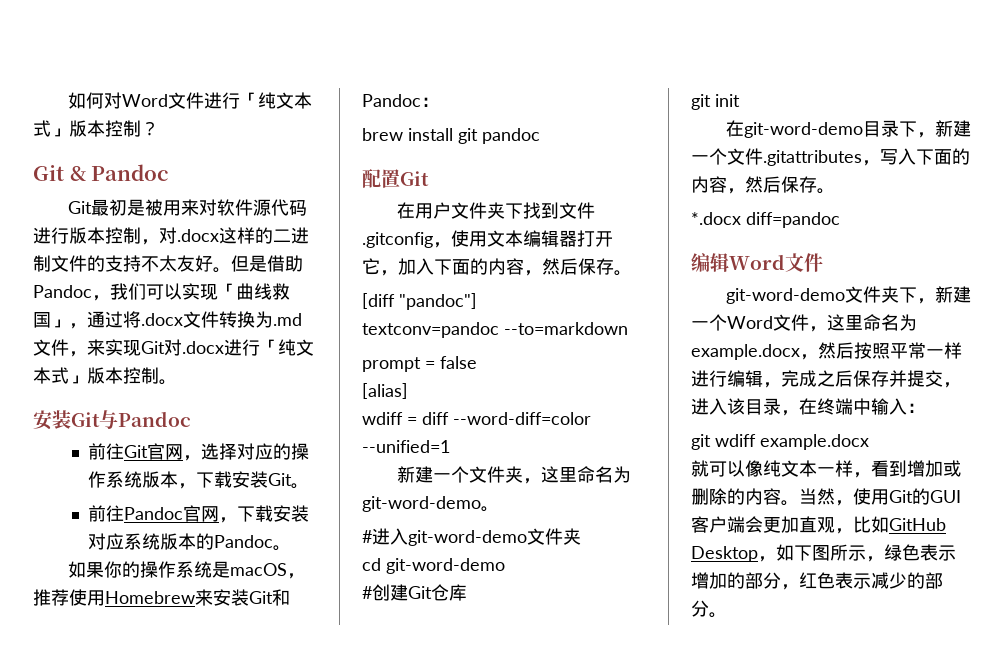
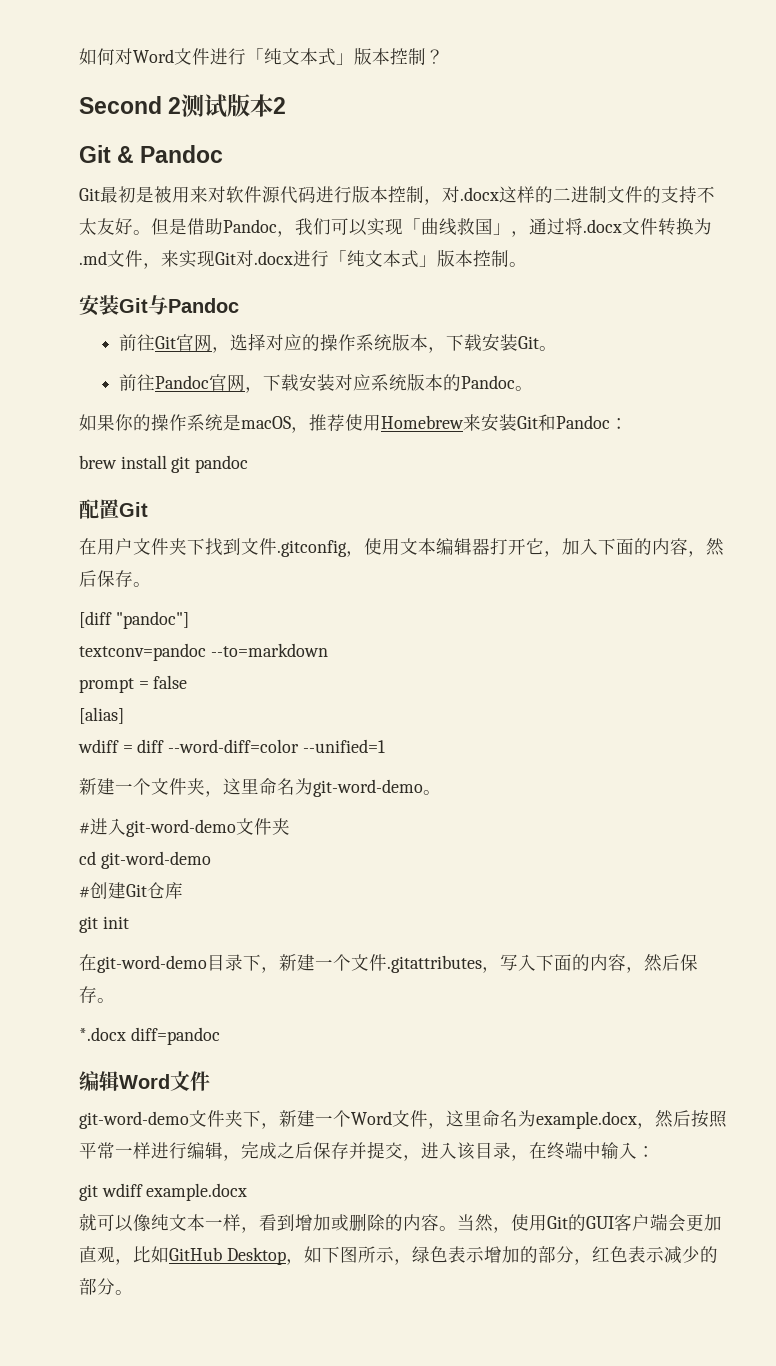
(159, 128) none -> [79,94,287,118] // Second 2测试版本2

